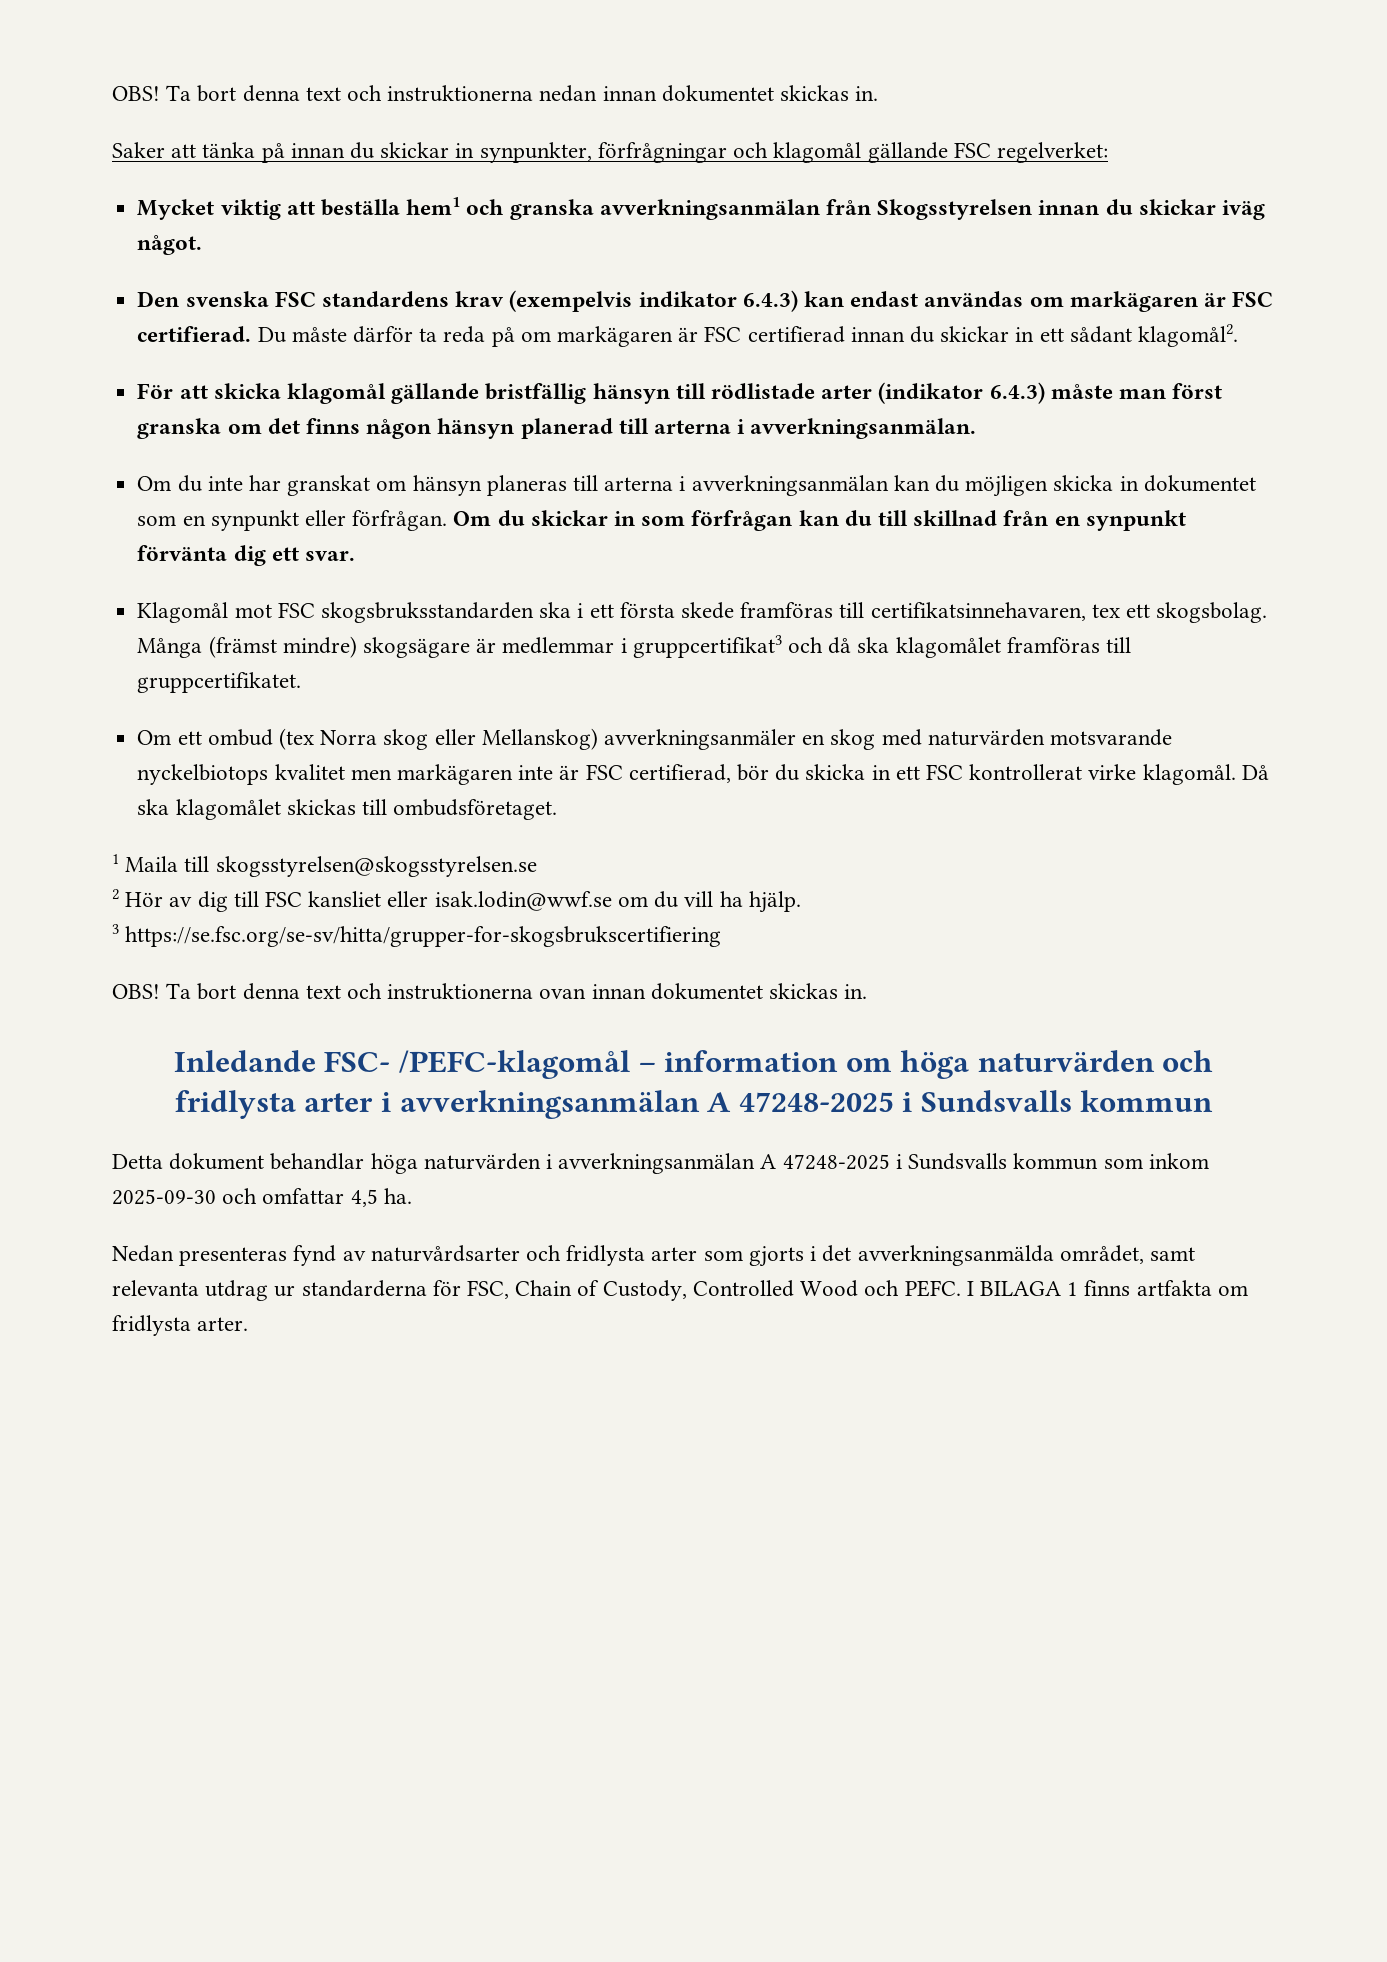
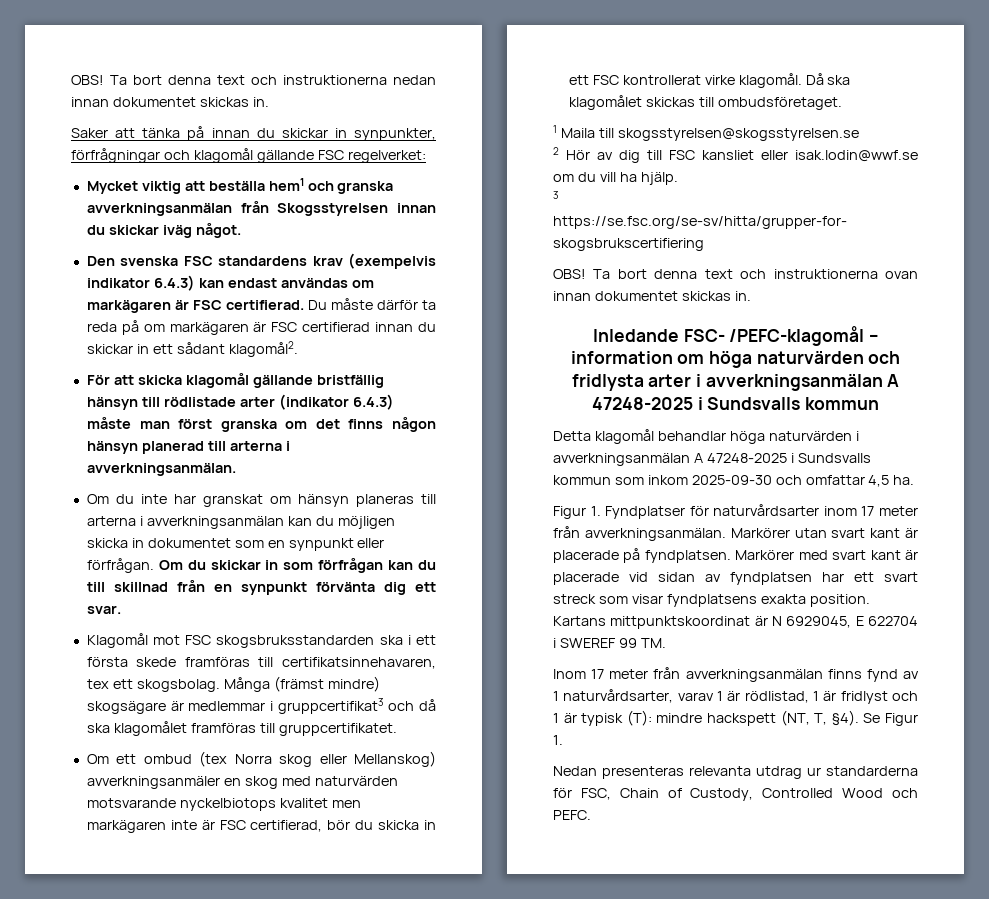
[169,1153,265,1170] dokument -> [594,429,654,444] klagomål
[112,1245,1195,1267] Nedan presenteras fynd av naturvårdsarter och fridlysta arter som gjorts i det avverkningsanmälda området, samt -> [553,504,918,519] [553,526,918,541] [553,548,919,563] [553,572,918,585] [553,594,870,607] [553,616,918,629] [553,638,666,648] [553,667,919,682] [553,689,918,704] [553,710,919,726] [553,735,563,745] [553,766,684,779] Figur 1. Fyndplatser för naturvårdsarter inom 17 meter från avverkningsanmälan. Markörer utan svart kant är placerade på fyndplatsen. Markörer med svart kant är placerade vid sidan av fyndplatsen har ett svart streck som visar fyndplatsens exakta position. Kartans mittpunktskoordinat är N 6929045, E 622704 i SWEREF 99 TM. // Inom 17 meter från avverkningsanmälan finns fynd av 1 naturvårdsarter, varav 1 är rödlistad, 1 är fridlyst och 1 är typisk (T): mindre hackspett (NT, T, §4). Se Figur 1. // Nedan presenteras
[966,1280,1248,1296] [112,1315,249,1336] I BILAGA 1 finns artfakta om fridlysta arter. -> (591, 815) none

